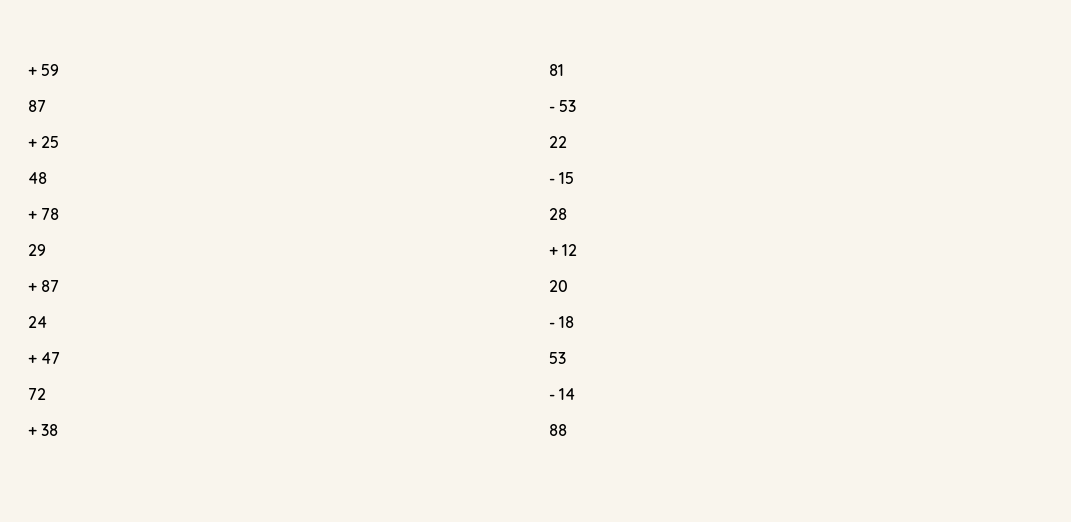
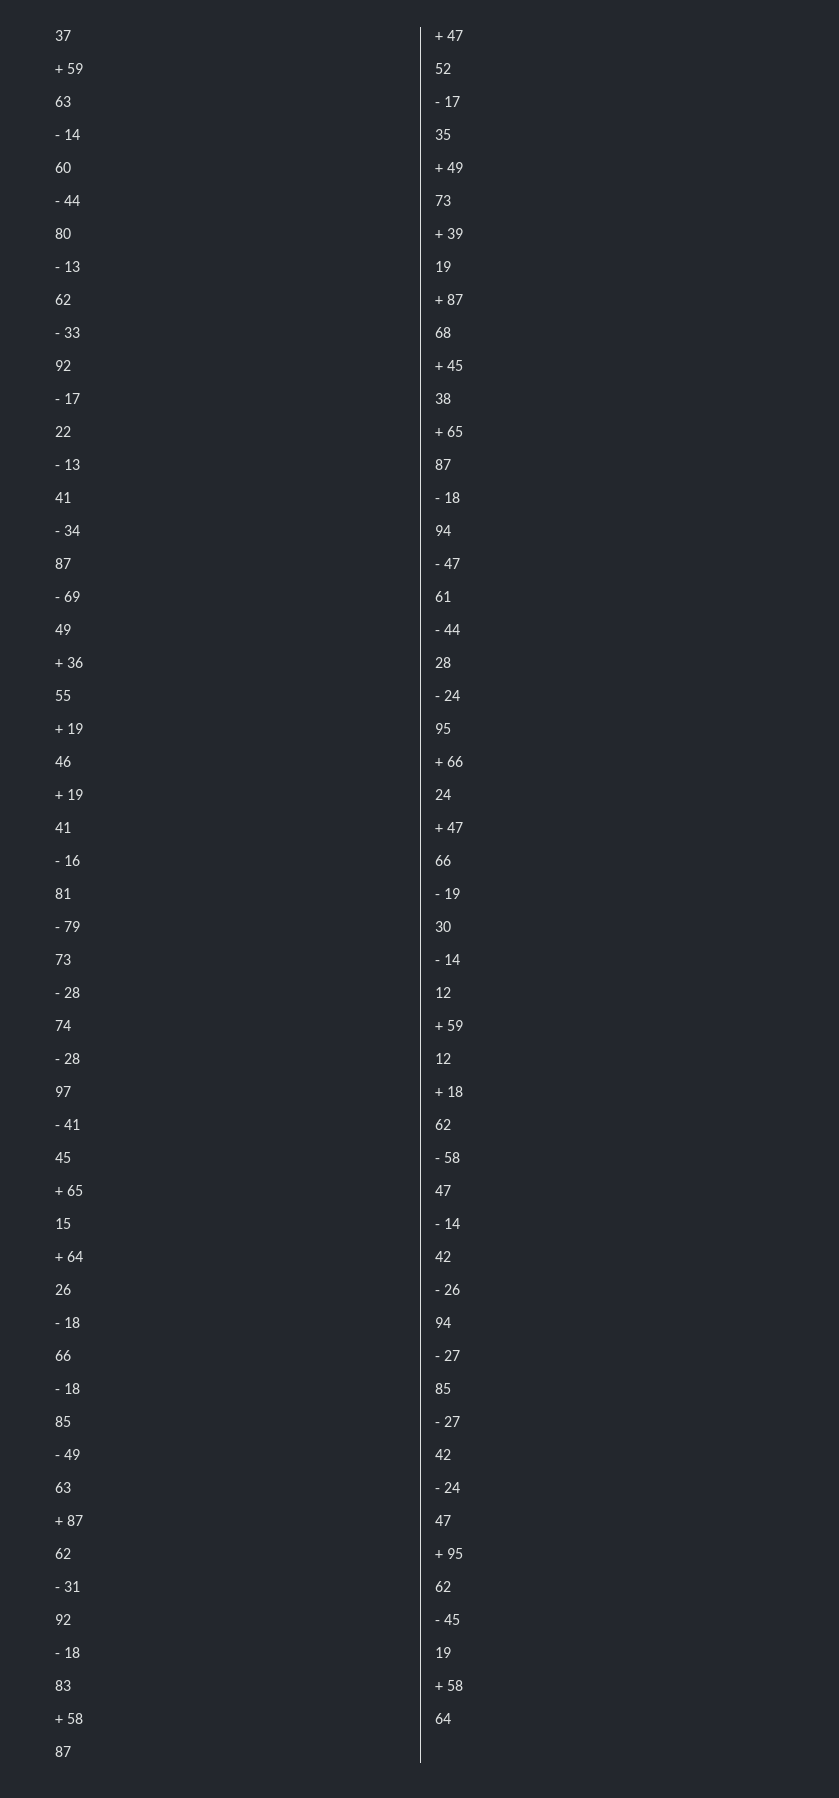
[28,64,60,76] [28,100,46,112] [28,136,60,148] [28,172,47,184] [28,208,60,220] [28,244,46,256] [28,280,60,292] [28,316,47,328] [28,352,61,364] [28,388,46,400] [28,424,59,436] [549,64,564,76] [549,100,577,112] [549,136,567,148] [549,172,575,184] [549,208,567,220] [549,244,578,256] [549,280,568,292] [549,316,575,328] [549,352,566,364] [549,388,576,400] [549,424,567,436] + 59 // 87 // + 25 // 48 // + 78 // 29 // + 87 // 24 // + 47 // 72 // + 38 // 81 // - 53 // 22 // - 15 // 28 // + 12 // 20 // - 18 // 53 // - 14 // 88 -> [55,30,71,41] [55,63,84,74] [55,96,71,107] [55,129,81,140] [55,162,71,173] [55,195,81,206] [55,228,71,239] [55,261,81,272] [55,294,71,305] [55,327,81,338] [55,360,71,371] [55,393,81,404] [55,426,71,437] [55,459,81,470] [55,492,71,503] [55,525,81,536] [55,558,71,569] [55,591,81,602] [55,624,71,635] [55,657,84,668] [55,690,71,701] [55,723,84,734] [55,756,71,767] [55,789,84,800] [55,822,71,833] [55,855,81,866] [55,888,71,899] [55,921,81,932] [55,954,71,965] [55,987,81,998] [55,1020,71,1031] [55,1053,81,1064] [55,1086,71,1097] [55,1119,81,1130] [55,1152,71,1163] [55,1185,84,1196] [55,1218,71,1229] [55,1251,84,1262] [55,1284,71,1295] [55,1317,81,1328] [55,1350,71,1361] [55,1383,81,1394] [55,1416,71,1427] [55,1449,81,1460] [55,1482,71,1493] [55,1515,84,1526] [55,1548,71,1559] [55,1581,81,1592] [55,1614,71,1625] [55,1647,81,1658] [55,1680,71,1691] [55,1713,84,1724] [55,1746,71,1757] [435,30,464,41] [435,63,451,74] [435,96,461,107] [435,129,451,140] [435,162,464,173] [435,195,451,206] [435,228,464,239] [435,261,451,272] [435,294,464,305] [435,327,451,338] [435,360,464,371] [435,393,451,404] [435,426,464,437] [435,459,451,470] [435,492,461,503] [435,525,451,536] [435,558,461,569] [435,591,451,602] [435,624,461,635] [435,657,451,668] [435,690,461,701] [435,723,451,734] [435,756,464,767] [435,789,451,800] [435,822,464,833] [435,855,451,866] [435,888,461,899] [435,921,451,932] [435,954,461,965] [435,987,451,998] [435,1020,464,1031] [435,1053,451,1064] [435,1086,464,1097] [435,1119,451,1130] [435,1152,461,1163] [435,1185,451,1196] [435,1218,461,1229] [435,1251,451,1262] [435,1284,461,1295] [435,1317,451,1328] [435,1350,461,1361] [435,1383,451,1394] [435,1416,461,1427] [435,1449,451,1460] [435,1482,461,1493] [435,1515,451,1526] [435,1548,464,1559] [435,1581,451,1592] [435,1614,461,1625] [435,1647,451,1658] [435,1680,464,1691] [435,1713,451,1724] 37 // + 59 // 63 // - 14 // 60 // - 44 // 80 // - 13 // 62 // - 33 // 92 // - 17 // 22 // - 13 // 41 // - 34 // 87 // - 69 // 49 // + 36 // 55 // + 19 // 46 // + 19 // 41 // - 16 // 81 // - 79 // 73 // - 28 // 74 // - 28 // 97 // - 41 // 45 // + 65 // 15 // + 64 // 26 // - 18 // 66 // - 18 // 85 // - 49 // 63 // + 87 // 62 // - 31 // 92 // - 18 // 83 // + 58 // 87 // + 47 // 52 // - 17 // 35 // + 49 // 73 // + 39 // 19 // + 87 // 68 // + 45 // 38 // + 65 // 87 // - 18 // 94 // - 47 // 61 // - 44 // 28 // - 24 // 95 // + 66 // 24 // + 47 // 66 // - 19 // 30 // - 14 // 12 // + 59 // 12 // + 18 // 62 // - 58 // 47 // - 14 // 42 // - 26 // 94 // - 27 // 85 // - 27 // 42 // - 24 // 47 // + 95 // 62 // - 45 // 19 // + 58 // 64

